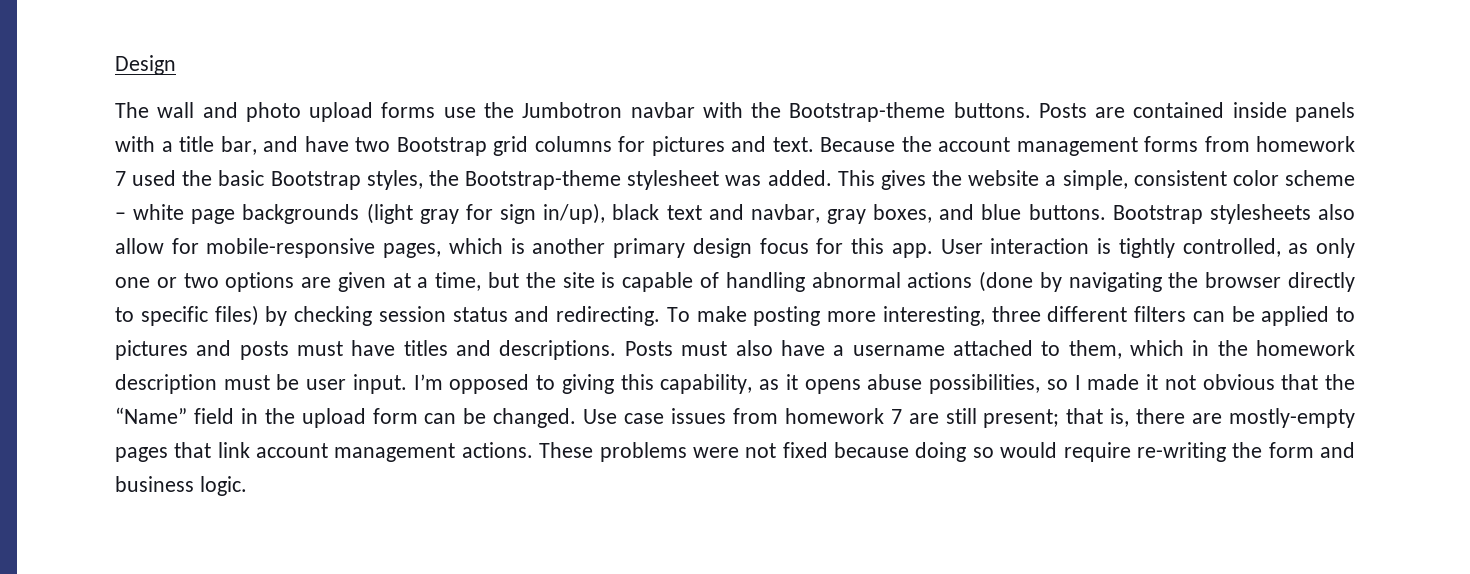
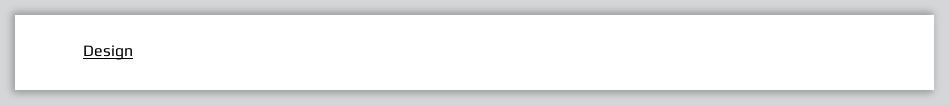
[115,102,1356,122] [115,136,1355,156] [115,170,1355,190] [115,203,1355,224] [115,238,1355,258] [115,271,1355,292] [115,305,1355,326] [115,340,1355,360] [115,374,1355,394] [115,407,1355,428] [115,442,1355,462] [115,476,247,496] // The wall and photo upload forms use the Jumbotron navbar with the Bootstrap-theme buttons. Posts are contained inside panels with a title bar, and have two Bootstrap grid columns for pictures and text. Because the account management forms from homework 7 used the basic Bootstrap styles, the Bootstrap-theme stylesheet was added. This gives the website a simple, consistent color scheme – white page backgrounds (light gray for sign in/up), black text and navbar, gray boxes, and blue buttons. Bootstrap stylesheets also allow for mobile-responsive pages, which is another primary design focus for this app. User interaction is tightly controlled, as only one or two options are given at a time, but the site is capable of handling abnormal actions (done by navigating the browser directly to specific files) by checking session status and redirecting. To make posting more interesting, three different filters can be applied to pictures and posts must have titles and descriptions. Posts must also have a username attached to them, which in the homework description must be user input. I’m opposed to giving this capability, as it opens abuse possibilities, so I made it not obvious that the “Name” field in the upload form can be changed. Use case issues from homework 7 are still present; that is, there are mostly-empty pages that link account management actions. These problems were not fixed because doing so would require re-writing the form and business logic. -> (133, 52) none

